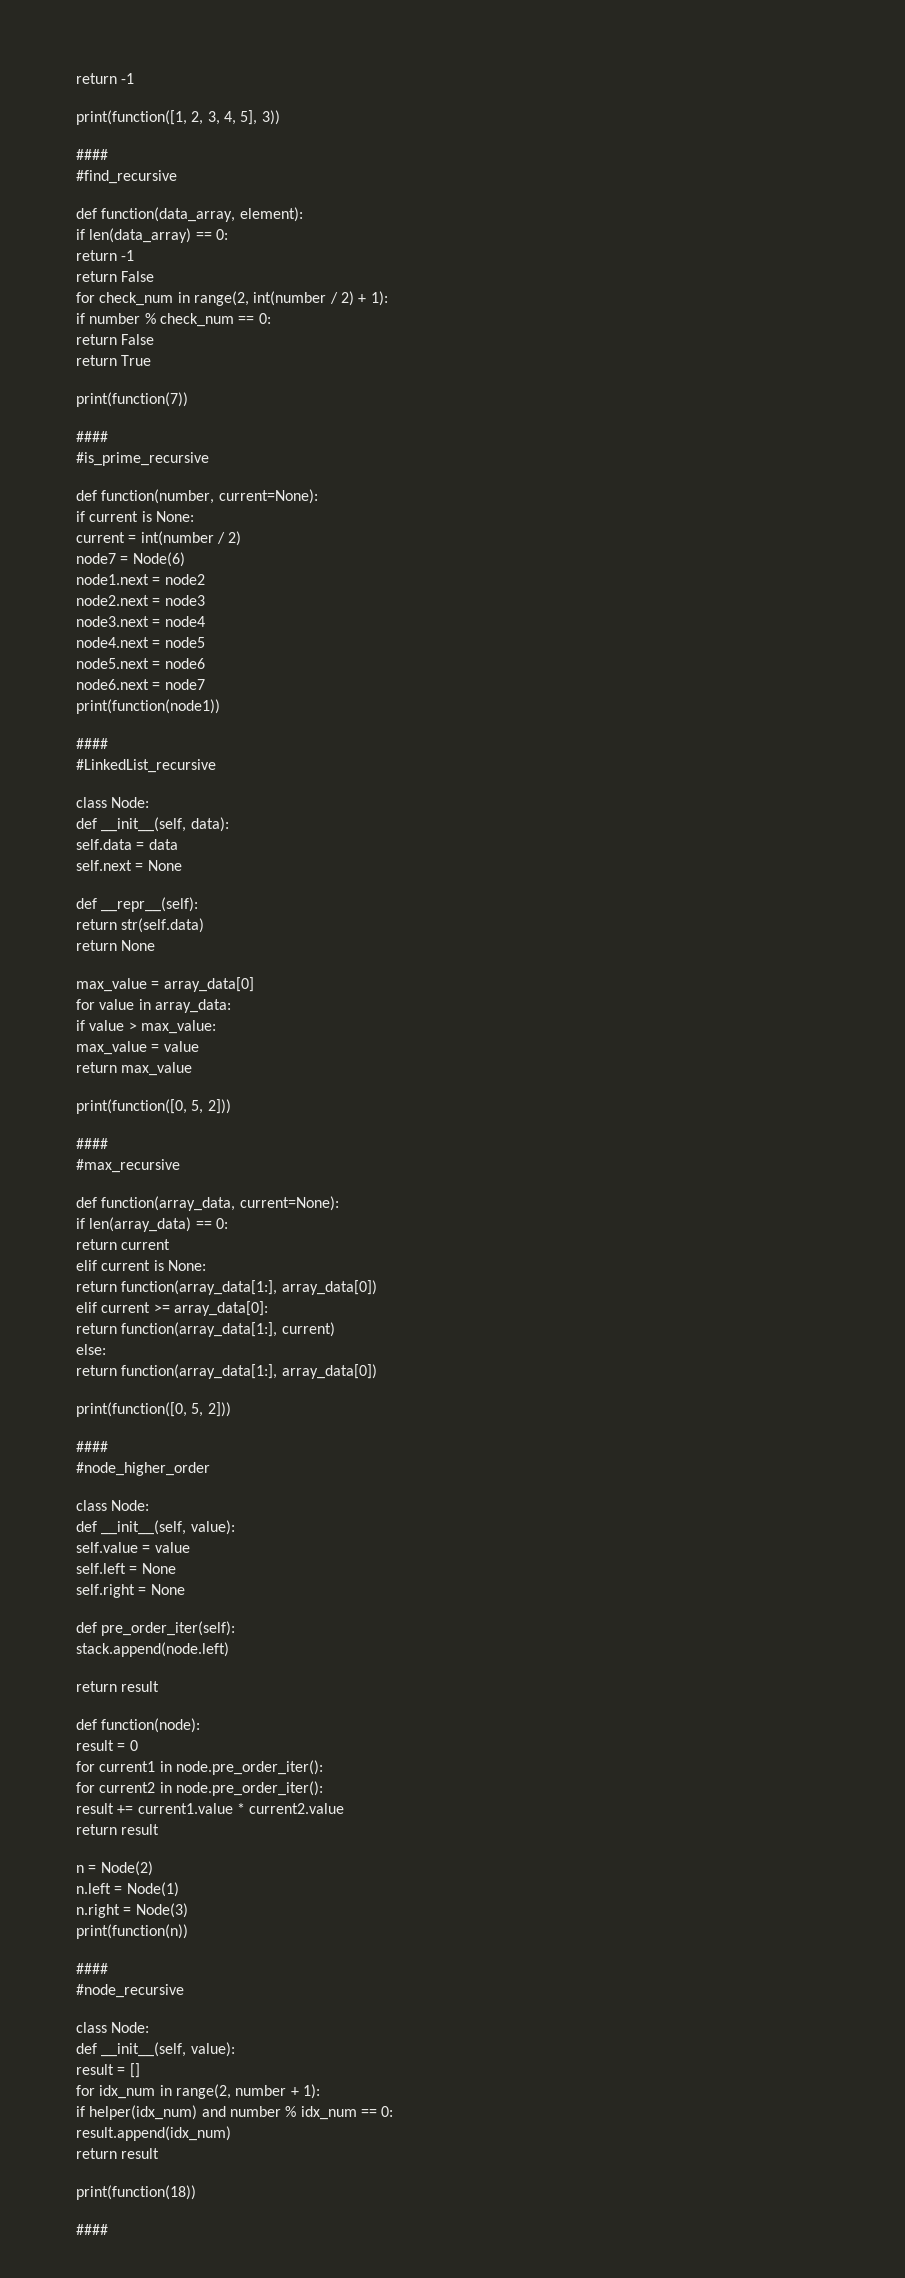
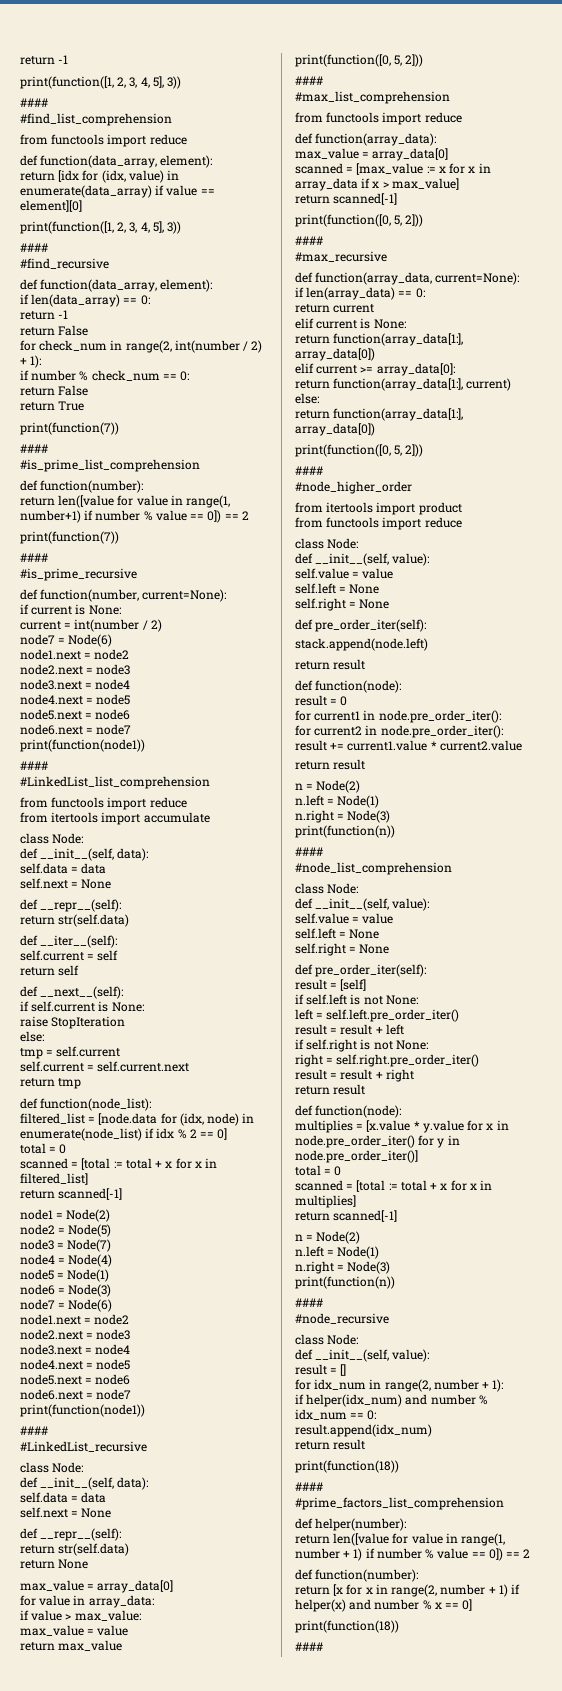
(108, 154) none -> [20,113,172,126] [20,134,187,147] [20,155,213,168] [20,170,180,183] [20,185,215,198] [20,200,82,212] [20,221,182,234] [20,243,48,252] // #find_list_comprehension // from functools import reduce // def function(data_array, element): // return [idx for (idx, value) in enumerate(data_array) if value == element][0] // print(function([1, 2, 3, 4, 5], 3)) // ####
(108, 436) none -> [20,459,200,472] [20,480,144,493] [20,495,231,508] [20,510,249,523] [20,531,119,544] [20,553,48,562] // #is_prime_list_comprehension // def function(number): // return len([value for value in range(1, number+1) if number % value == 0]) == 2 // print(function(7)) // ####
(108, 743) none -> [20,776,210,789] [20,797,187,810] [20,812,210,825] [20,833,84,844] [20,848,149,861] [20,863,107,874] [20,878,112,889] [20,899,122,912] [20,914,130,927] [20,935,118,948] [20,950,119,961] [20,965,80,976] [20,986,124,999] [20,1001,144,1012] [20,1016,126,1029] [20,1031,44,1042] [20,1046,121,1059] [20,1061,190,1072] [20,1078,82,1089] [20,1098,152,1111] [20,1113,255,1126] [20,1128,228,1141] [20,1143,67,1154] [20,1158,218,1170] [20,1173,88,1185] [20,1188,123,1200] [20,1209,111,1222] [20,1224,112,1237] [20,1239,112,1252] [20,1254,113,1267] [20,1269,110,1282] [20,1284,112,1297] [20,1299,113,1312] [20,1314,130,1325] [20,1329,131,1340] [20,1344,131,1355] [20,1359,131,1370] [20,1374,131,1385] [20,1389,132,1400] [20,1404,145,1417] [20,1426,48,1435] // #LinkedList_list_comprehension // from functools import reduce // from itertools import accumulate // class Node: // def __init__(self, data): // self.data = data // self.next = None // def __repr__(self): // return str(self.data) // def __iter__(self): // self.current = self // return self // def __next__(self): // if self.current is None: // raise StopIteration // else: // tmp = self.current // self.current = self.current.next // return tmp // def function(node_list): // filtered_list = [node.data for (idx, node) in enumerate(node_list) if idx % 2 == 0] // total = 0 // scanned = [total := total + x for x in filtered_list] // return scanned[-1] // node1 = Node(2) // node2 = Node(5) // node3 = Node(7) // node4 = Node(4) // node5 = Node(1) // node6 = Node(3) // node7 = Node(6) // node1.next = node2 // node2.next = node3 // node3.next = node4 // node4.next = node5 // node5.next = node6 // node6.next = node7 // print(function(node1)) // ####
(108, 1143) none -> [295,91,450,104] [295,112,462,125] [295,133,437,146] [295,148,449,161] [295,163,491,175] [295,178,459,191] [295,193,398,205] [295,214,424,227] [295,236,323,245] // #max_list_comprehension // from functools import reduce // def function(array_data): // max_value = array_data[0] // scanned = [max_value := x for x in array_data if x > max_value] // return scanned[-1] // print(function([0, 5, 2])) // ####
(210, 1469) none -> [295,502,462,515] [295,517,462,530] // from itertools import product // from functools import reduce
(108, 1968) none -> [295,862,452,875] [295,883,359,894] [295,898,430,911] [295,913,394,924] [295,928,380,939] [295,943,390,956] [295,964,427,977] [295,979,367,991] [295,994,418,1005] [295,1009,460,1022] [295,1024,404,1035] [295,1039,428,1052] [295,1054,480,1067] [295,1069,414,1082] [295,1084,366,1095] [295,1105,402,1118] [295,1120,509,1133] [295,1135,460,1148] [295,1150,418,1163] [295,1165,342,1176] [295,1180,493,1192] [295,1195,356,1208] [295,1210,398,1222] [295,1231,361,1244] [295,1246,380,1259] [295,1261,391,1274] [295,1276,395,1289] [295,1298,323,1307] // #node_list_comprehension // class Node: // def __init__(self, value): // self.value = value // self.left = None // self.right = None // def pre_order_iter(self): // result = [self] // if self.left is not None: // left = self.left.pre_order_iter() // result = result + left // if self.right is not None: // right = self.right.pre_order_iter() // result = result + right // return result // def function(node): // multiplies = [x.value * y.value for x in node.pre_order_iter() for y in node.pre_order_iter()] // total = 0 // scanned = [total := total + x for x in multiplies] // return scanned[-1] // n = Node(2) // n.left = Node(1) // n.right = Node(3) // print(function(n)) // ####
(108, 2229) none -> [295,1497,504,1510] [295,1518,407,1531] [295,1533,506,1546] [295,1548,531,1561] [295,1569,419,1582] [295,1584,521,1597] [295,1599,473,1612] [295,1620,399,1633] [295,1642,323,1651] // #prime_factors_list_comprehension // def helper(number): // return len([value for value in range(1, number + 1) if number % value == 0]) == 2 // def function(number): // return [x for x in range(2, number + 1) if helper(x) and number % x == 0] // print(function(18)) // ####

